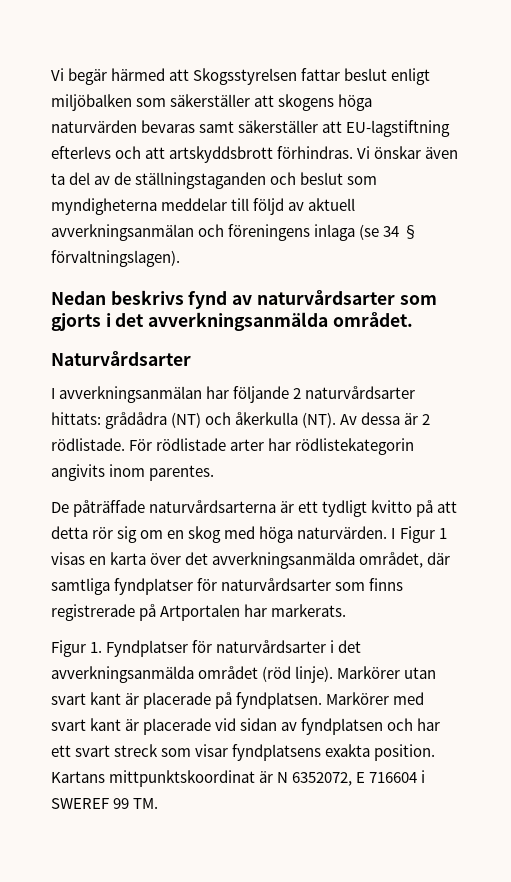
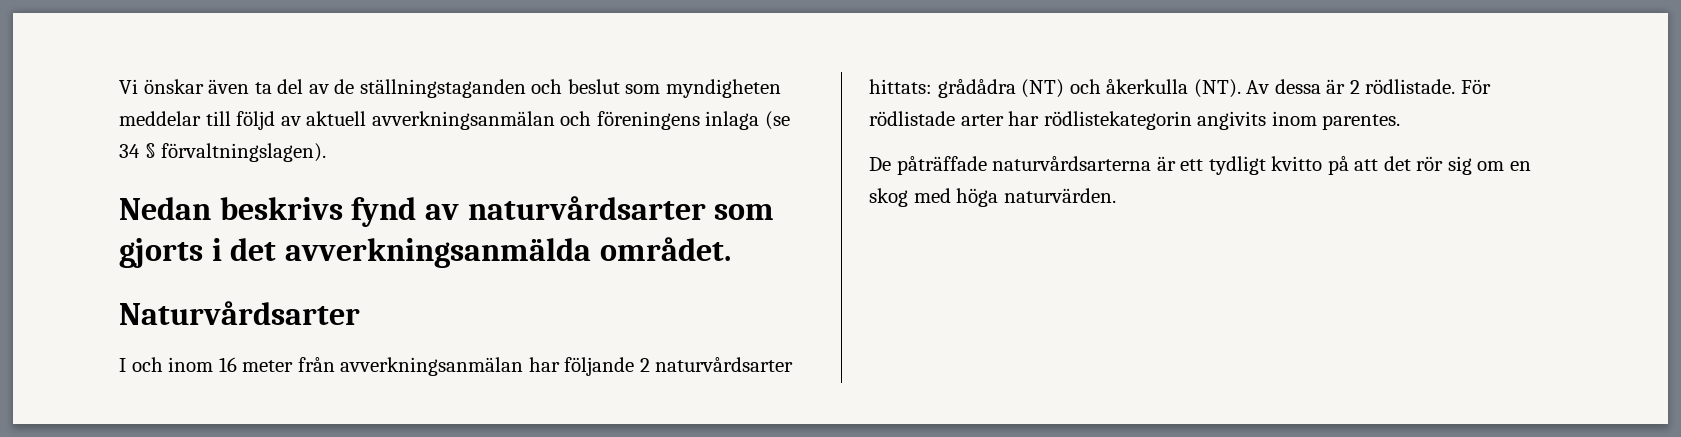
[51,68,431,85] [51,94,373,111] [51,120,451,137] [51,146,371,163] Vi begär härmed att Skogsstyrelsen fattar beslut enligt miljöbalken som säkerställer att skogens höga naturvärden bevaras samt säkerställer att EU-lagstiftning efterlevs och att artskyddsbrott förhindras. Vi -> [119,79,138,94] Vi
[51,198,157,215] myndigheterna -> [665,79,781,98] myndigheten
(55, 393) none -> [131,357,335,372] och inom 16 meter från
[51,526,88,539] detta -> [1383,156,1411,171] det
[391,526,447,543] [51,552,451,569] [51,578,404,595] [51,604,347,621] [51,640,362,657] [51,666,437,683] [51,692,425,709] [51,718,441,735] [51,744,436,761] [51,770,426,787] [51,798,159,809] I Figur 1 visas en karta över det avverkningsanmälda området, där samtliga fyndplatser för naturvårdsarter som finns registrerade på Artportalen har markerats. // Figur 1. Fyndplatser för naturvårdsarter i det avverkningsanmälda området (röd linje). Markörer utan svart kant är placerade på fyndplatsen. Markörer med svart kant är placerade vid sidan av fyndplatsen och har ett svart streck som visar fyndplatsens exakta position. Kartans mittpunktskoordinat är N 6352072, E 716604 i SWEREF 99 TM. -> (1116, 195) none

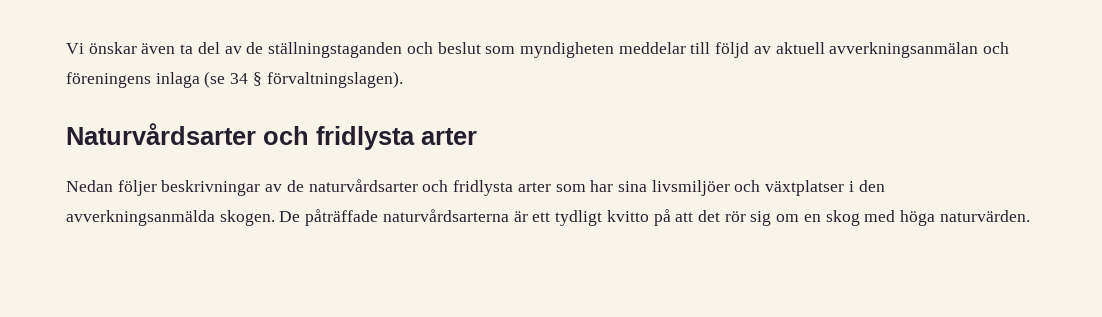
[119,196,775,227] [119,237,731,268] [119,301,360,325] [119,357,794,376] [869,79,1491,98] [869,111,1401,130] Nedan beskrivs fynd av naturvårdsarter som gjorts i det avverkningsanmälda området. // Naturvårdsarter // I och inom 16 meter från avverkningsanmälan har följande 2 naturvårdsarter hittats: grådådra (NT) och åkerkulla (NT). Av dessa är 2 rödlistade. För rödlistade arter har rödlistekategorin angivits inom parentes. // -> [66,123,477,150] [66,179,885,196] [66,210,275,226] Naturvårdsarter och fridlysta arter // Nedan följer beskrivningar av de naturvårdsarter och fridlysta arter som har sina livsmiljöer och växtplatser i den avverkningsanmälda skogen.

